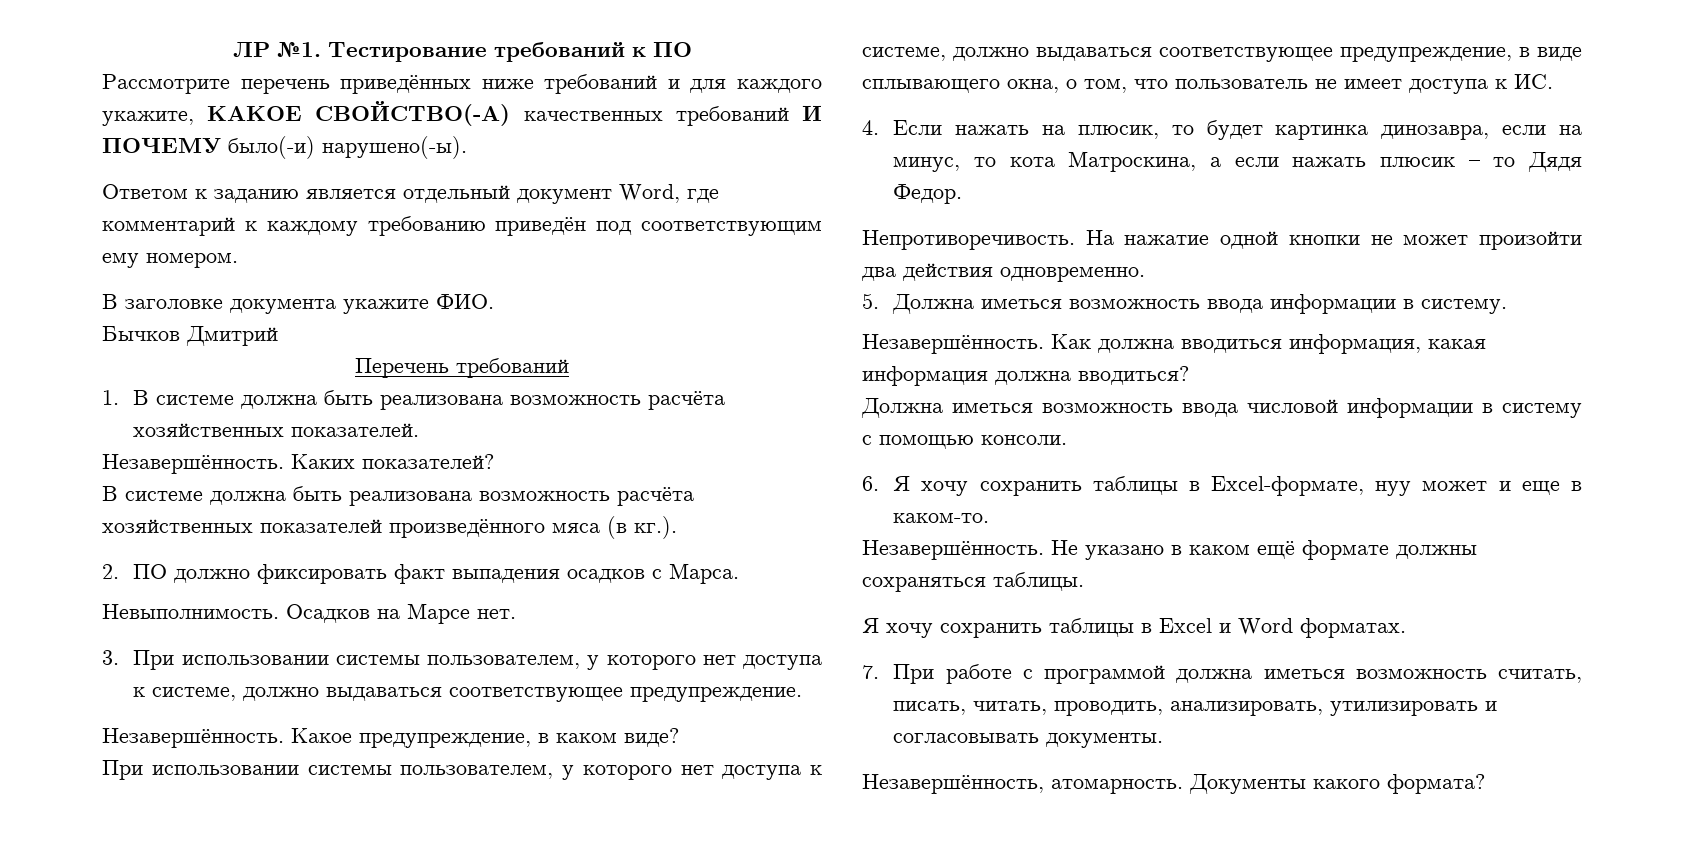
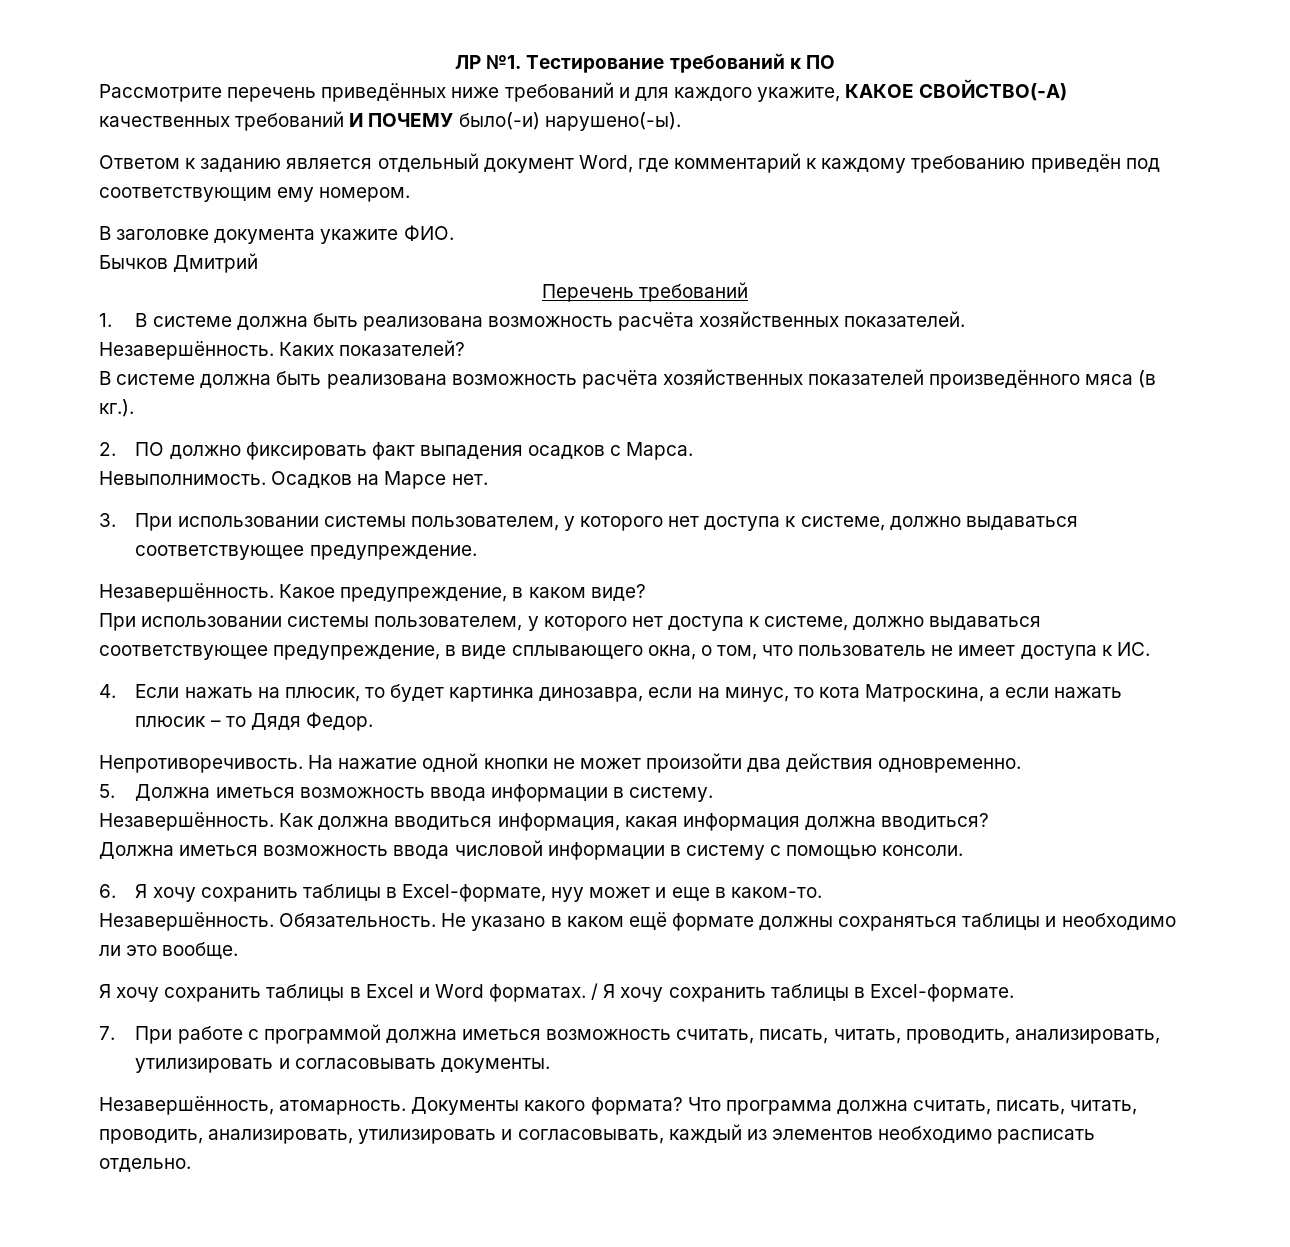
(1044, 550) none -> [279,913,437,927] Обязательность.
[993,572,1084,591] таблицы. -> [962,913,1176,930] [99,942,239,959] таблицы и необходимо ли это вообще.
(1406, 628) none -> [591,983,1014,1002] / Я хочу сохранить таблицы в Excel-формате.
(1485, 784) none -> [687,1097,1138,1115] [99,1124,1096,1144] [99,1158,191,1172] Что программа должна считать, писать, читать, проводить, анализировать, утилизировать и согласовывать, каждый из элементов необходимо расписать отдельно.

